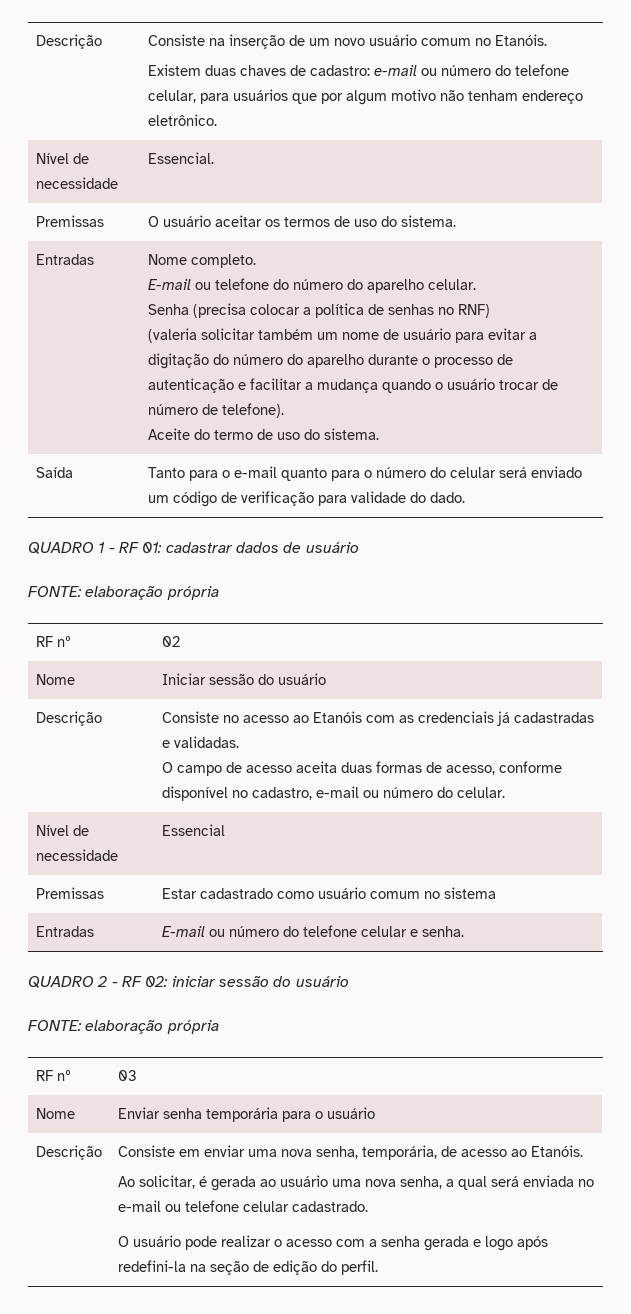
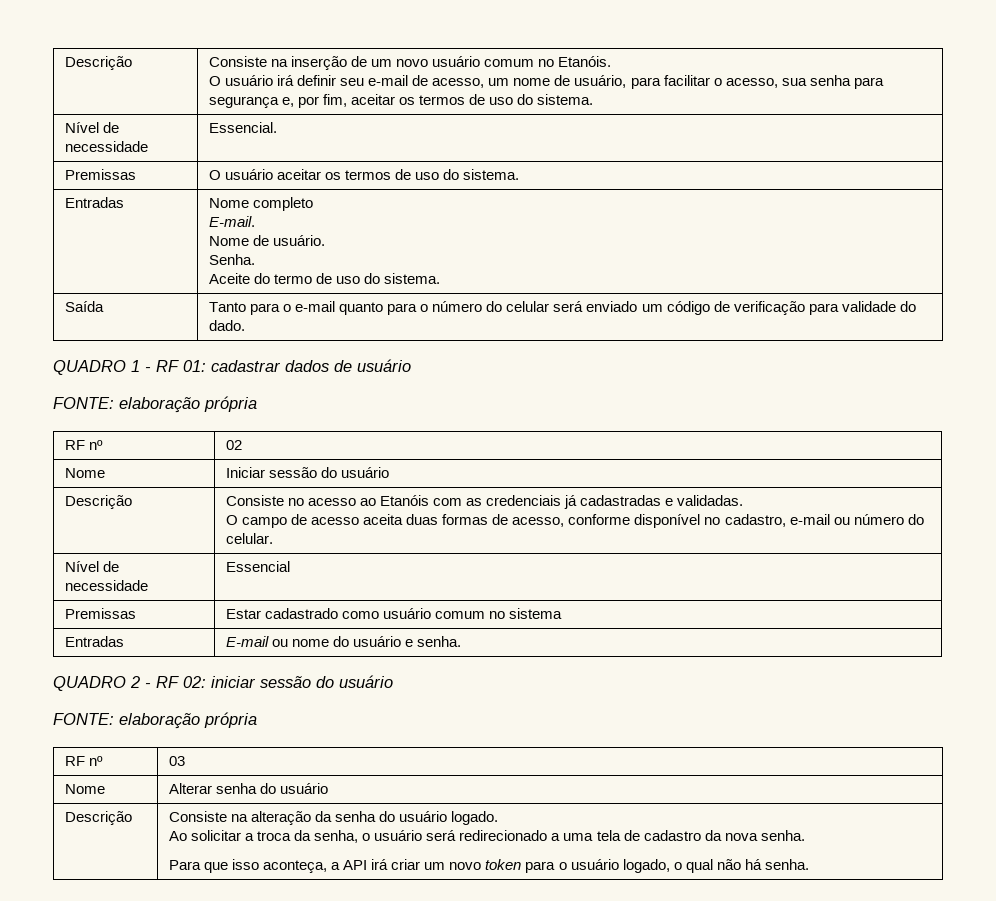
[147,64,569,76] [147,89,583,105] [147,114,217,126] Existem duas chaves de cadastro: e-mail ou número do telefone celular, para usuários que por algum motivo não tenham endereço eletrônico. -> [208,75,884,89] [208,94,594,108] O usuário irá definir seu e-mail de acesso, um nome de usuário, para facilitar o acesso, sua senha para segurança e, por fim, aceitar os termos de uso do sistema.
[190,254,256,268] [147,278,476,293] [147,303,490,318] [147,328,537,343] [147,353,513,369] [147,378,558,393] [147,403,284,418] completo. // E-mail ou telefone do número do aparelho celular. // Senha (precisa colocar a política de senhas no RNF) // (valeria solicitar também um nome de usuário para evitar a digitação do número do aparelho durante o processo de autenticação e facilitar a mudança quando o usuário trocar de número de telefone). -> [252,197,313,211] [208,216,255,227] [208,235,326,246] [208,254,255,265] completo // E-mail. // Nome de usuário. // Senha.
[228,925,407,937] número do telefone celular -> [292,636,402,647] nome do usuário
[117,1107,375,1122] [35,1145,102,1160] [117,1145,583,1160] [117,1175,594,1191] [117,1200,368,1212] [117,1235,548,1251] [117,1260,378,1275] Enviar senha temporária para o usuário // Descrição | Consiste em enviar uma nova senha, temporária, de acesso ao Etanóis. // Ao solicitar, é gerada ao usuário uma nova senha, a qual será enviada no e-mail ou telefone celular cadastrado. // O usuário pode realizar o acesso com a senha gerada e logo após redefini-la na seção de edição do perfil. -> [168,783,329,794] [64,811,132,825] [168,811,499,825] [168,830,805,843] [168,859,809,873] Alterar senha do usuário // Descrição | Consiste na alteração da senha do usuário logado. // Ao solicitar a troca da senha, o usuário será redirecionado a uma tela de cadastro da nova senha. // Para que isso aconteça, a API irá criar um novo token para o usuário logado, o qual não há senha.

